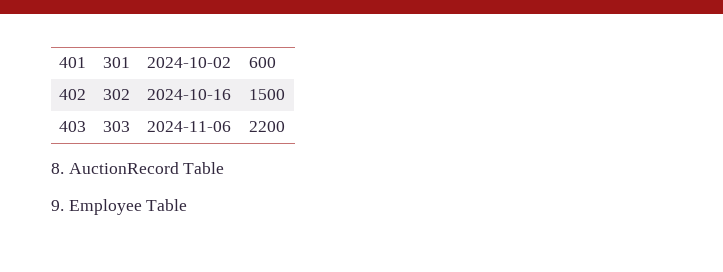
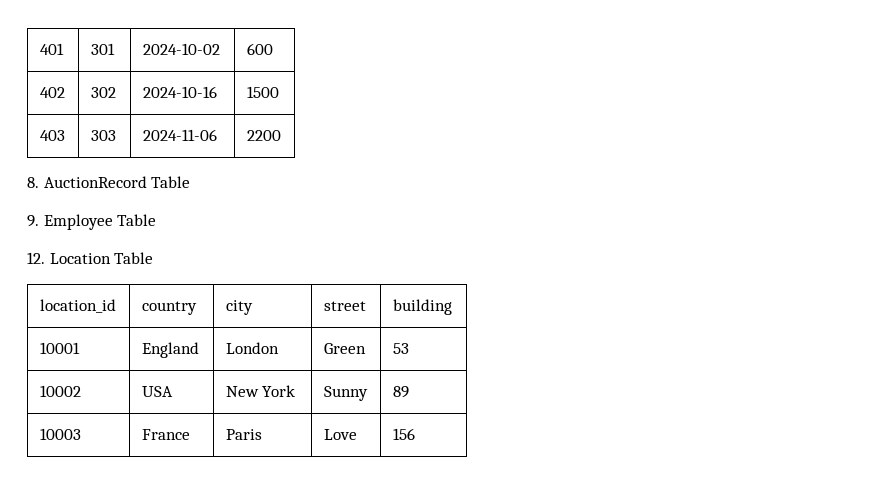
(188, 205) none -> [27,252,154,264] [39,299,116,313] [141,301,197,315] [225,300,253,315] [323,301,366,311] [392,299,452,315] [39,342,80,354] [141,342,199,358] [225,342,279,354] [323,343,366,354] [392,343,409,354] [39,385,81,397] [141,386,173,397] [225,385,296,397] [323,386,368,401] [392,386,409,398] [39,428,81,440] [141,429,190,440] [225,429,262,440] [323,429,357,440] [392,428,415,440] // 12. Location Table // location_id | country | city | street | building // 10001 | England | London | Green | 53 // 10002 | USA | New York | Sunny | 89 // 10003 | France | Paris | Love | 156

